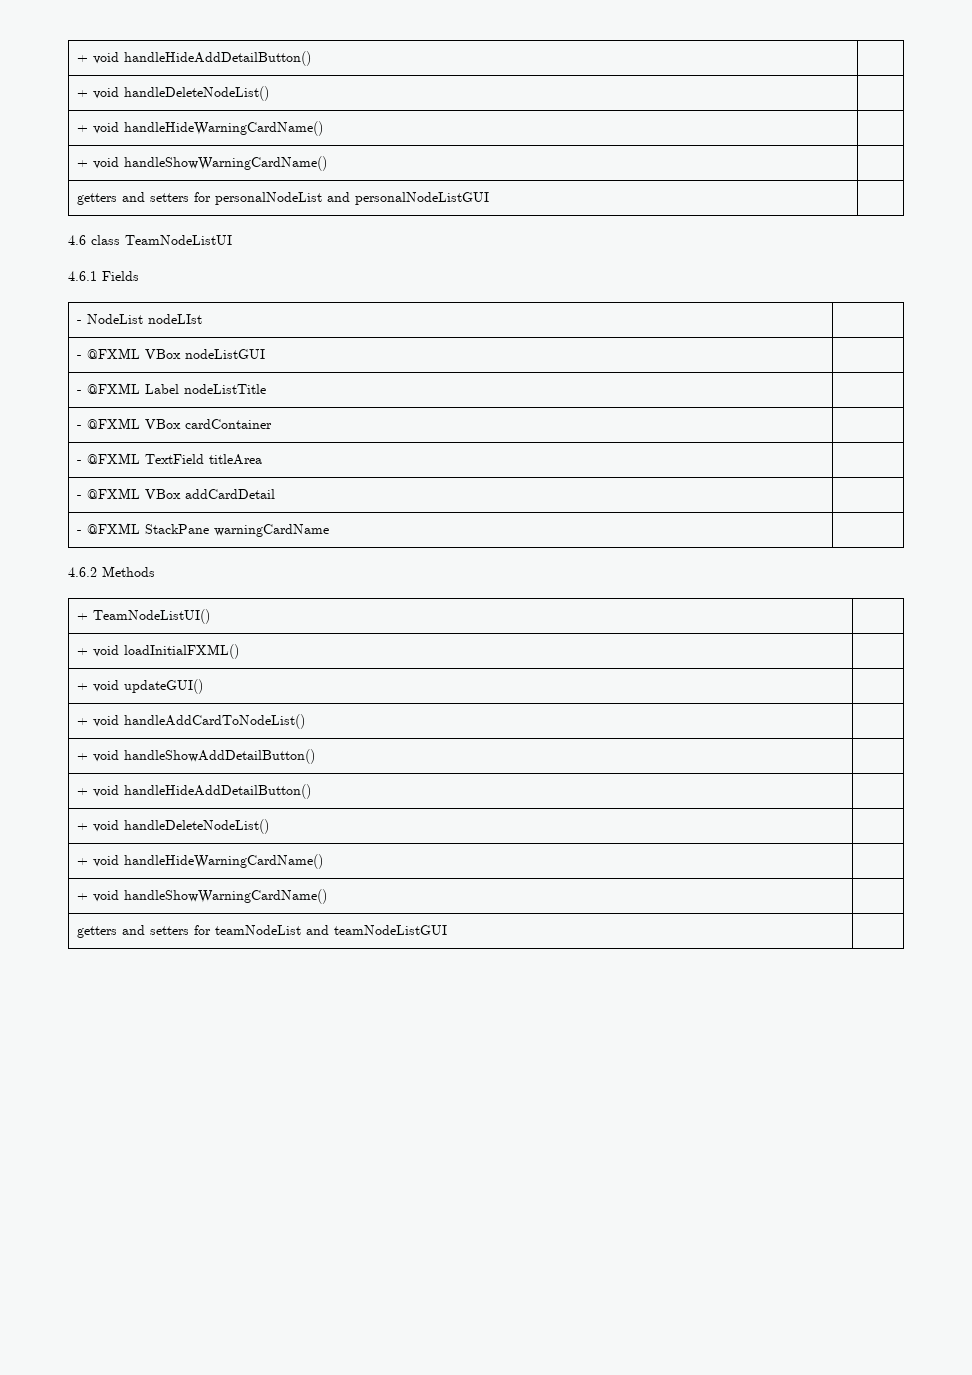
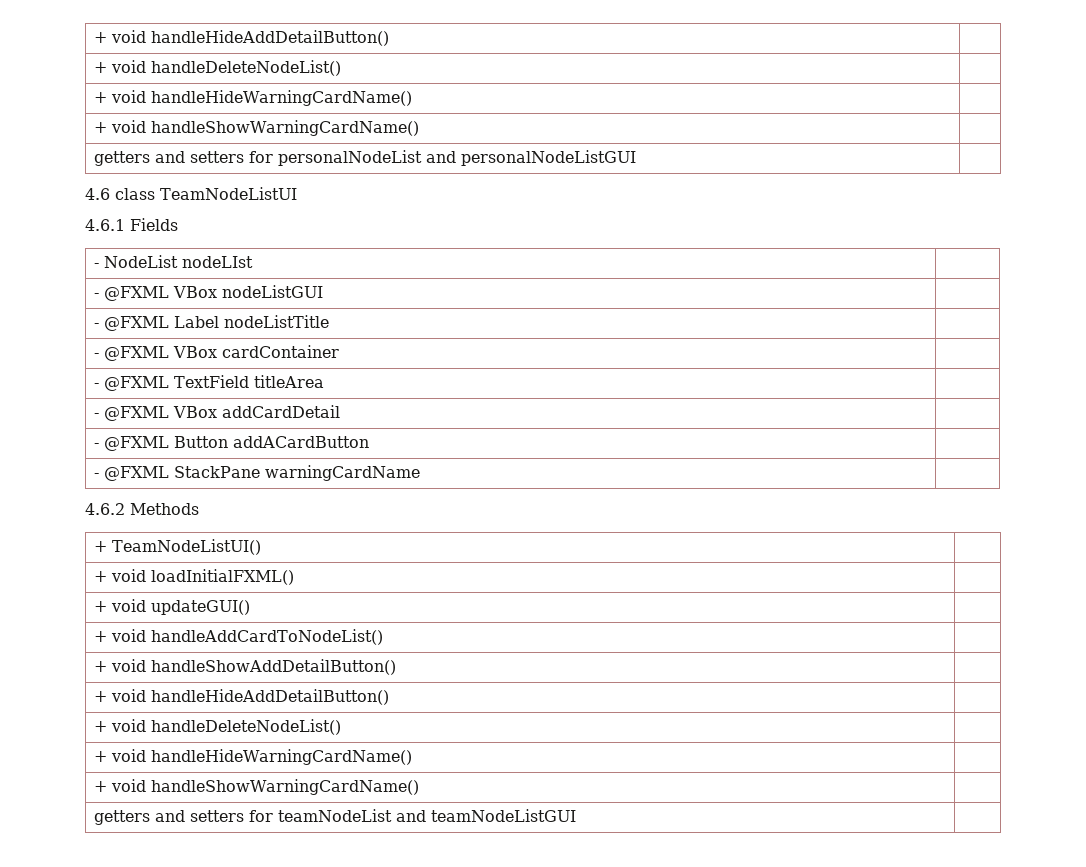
(275, 494) none -> [94,436,370,451] // - @FXML Button addACardButton |

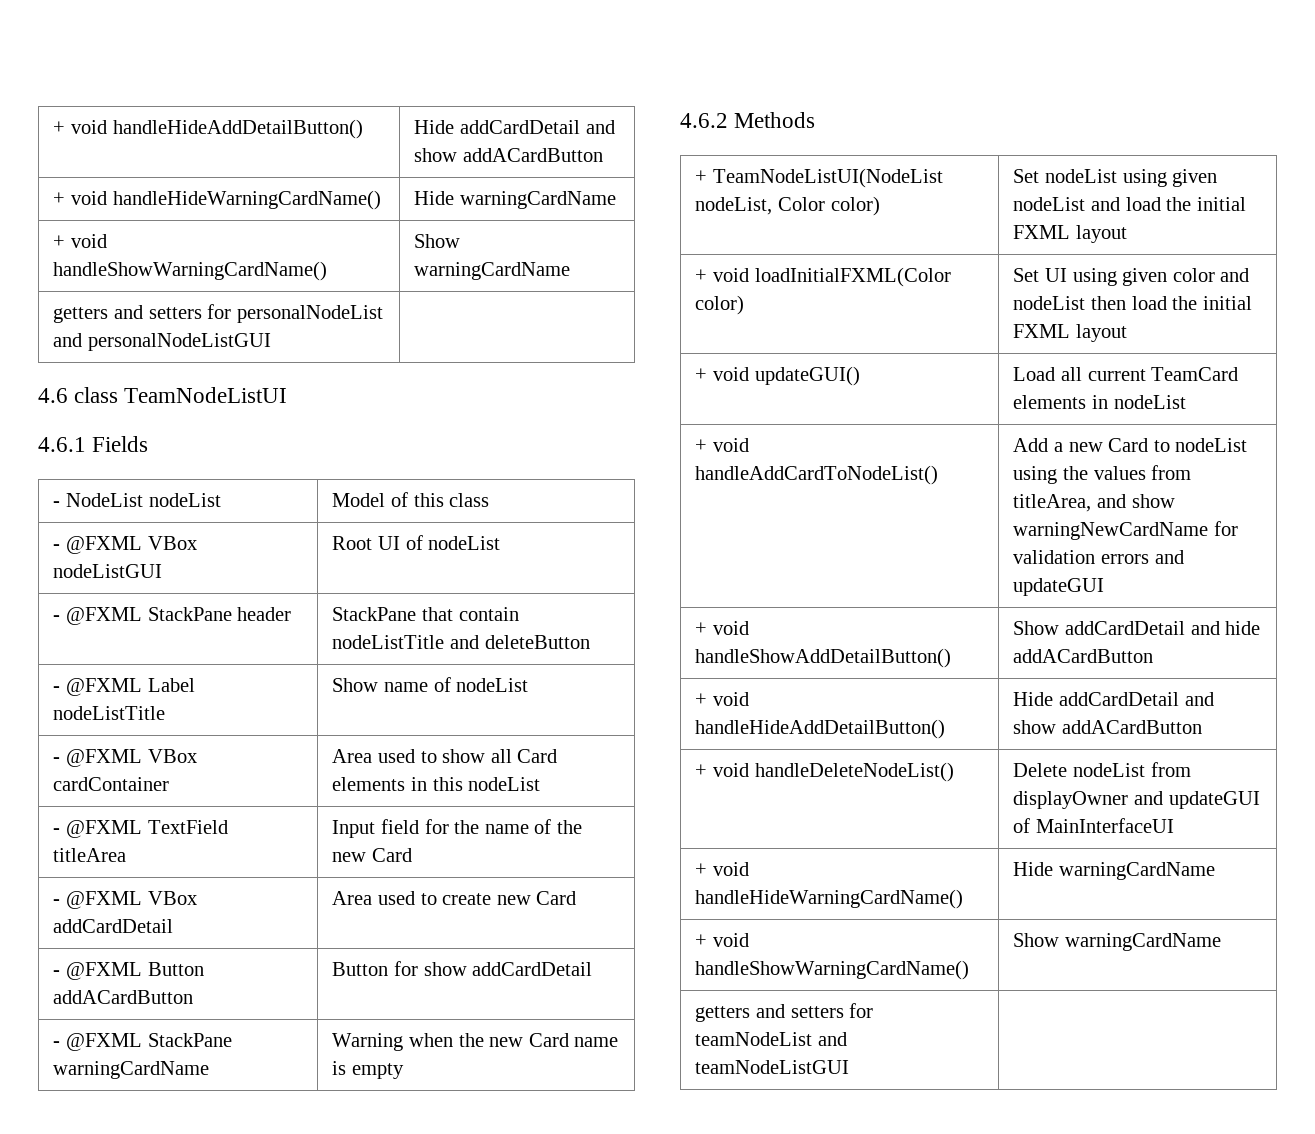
[94,30,390,46] [94,60,342,76] [94,90,413,106] [94,120,420,136] + void handleHideAddDetailButton() | // + void handleDeleteNodeList() | // + void handleHideWarningCardName() | // + void handleShowWarningCardName() | -> [53,119,363,139] [414,120,615,134] [414,148,603,162] [53,190,381,210] [414,191,616,209] [53,234,107,248] [53,261,328,281] [414,234,461,248] [414,262,571,280] + void handleHideAddDetailButton() | Hide addCardDetail and show addACardButton // + void handleHideWarningCardName() | Hide warningCardName // + void handleShowWarningCardName() | Show warningCardName
[182,256,254,268] nodeLIst | -> [148,493,221,507] [332,492,490,507] nodeList | Model of this class
(324, 291) none -> [332,535,501,550] [53,607,292,625] [332,607,519,621] [332,635,590,649] Root UI of nodeList // - @FXML StackPane header | StackPane that contain nodeListTitle and deleteButton
(330, 321) none -> [332,677,529,692] Show name of nodeList
[94,375,325,391] [94,405,341,421] // - @FXML TextField titleArea | // - @FXML VBox addCardDetail | -> [332,749,558,763] [332,777,541,791] [53,820,228,838] [53,848,127,862] [332,819,582,838] [332,848,412,862] [53,891,197,909] [53,919,174,933] [332,891,577,905] Area used to show all Card elements in this nodeList // - @FXML TextField titleArea | Input field for the name of the new Card // - @FXML VBox addCardDetail | Area used to create new Card
(370, 442) none -> [332,961,593,976] Button for show addCardDetail
[85,503,199,515] [94,539,262,555] [94,569,295,585] [94,599,251,615] [94,629,384,645] [94,659,397,675] [94,689,390,705] [94,719,342,735] [94,749,413,765] [94,779,420,795] // 4.6.2 Methods // + TeamNodeListUI() | // + void loadInitialFXML() | // + void updateGUI() | // + void handleAddCardToNodeList() | // + void handleShowAddDetailButton() | // + void handleHideAddDetailButton() | // + void handleDeleteNodeList() | // + void handleHideWarningCardName() | // + void handleShowWarningCardName() | -> [332,1033,619,1051] [332,1061,404,1079] [680,112,816,128] [695,168,943,188] [695,196,880,216] [1013,169,1218,187] [1013,197,1246,211] [1013,225,1127,243] [695,267,951,287] [695,295,745,315] [1013,268,1250,286] [1013,296,1252,310] [1013,324,1127,342] [695,366,860,386] [1013,367,1239,381] [1013,395,1186,409] [695,438,749,452] [695,465,939,485] [1013,438,1248,452] [1013,465,1192,484] [1013,494,1175,512] [1013,521,1238,540] [1013,550,1184,564] [1013,578,1105,596] [695,621,749,635] [695,648,952,668] [1013,621,1261,635] [1013,649,1154,663] [695,692,749,706] [695,719,946,739] [1013,692,1214,706] [1013,720,1202,734] [695,762,954,782] [1013,762,1191,777] [1013,791,1260,809] [1013,818,1174,833] [695,862,749,876] [695,889,964,909] [1013,862,1215,880] [695,933,749,947] [695,960,970,980] [1013,933,1221,951] Warning when the new Card name is empty // 4.6.2 Methods // + TeamNodeListUI(NodeList nodeList, Color color) | Set nodeList using given nodeList and load the initial FXML layout // + void loadInitialFXML(Color color) | Set UI using given color and nodeList then load the initial FXML layout // + void updateGUI() | Load all current TeamCard elements in nodeList // + void handleAddCardToNodeList() | Add a new Card to nodeList using the values from titleArea, and show warningNewCardName for validation errors and updateGUI // + void handleShowAddDetailButton() | Show addCardDetail and hide addACardButton // + void handleHideAddDetailButton() | Hide addCardDetail and show addACardButton // + void handleDeleteNodeList() | Delete nodeList from displayOwner and updateGUI of MainInterfaceUI // + void handleHideWarningCardName() | Hide warningCardName // + void handleShowWarningCardName() | Show warningCardName

